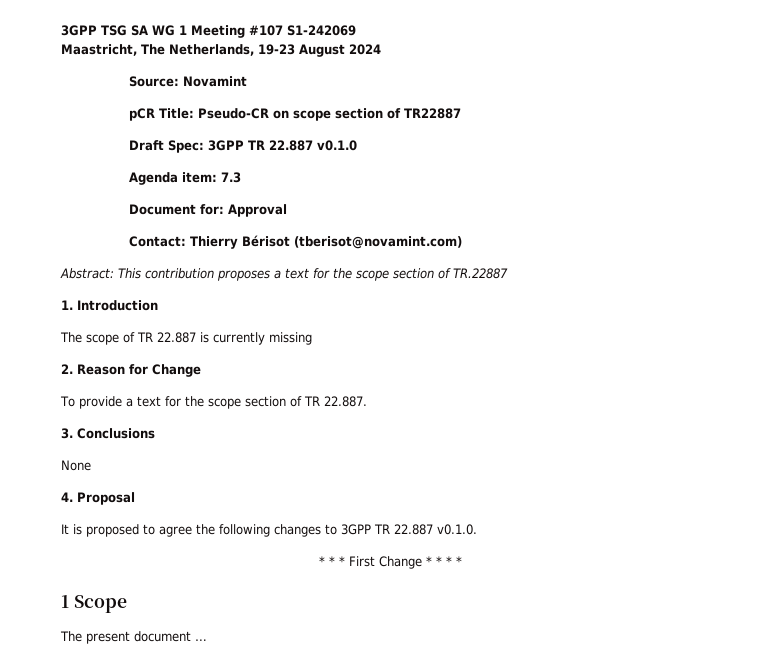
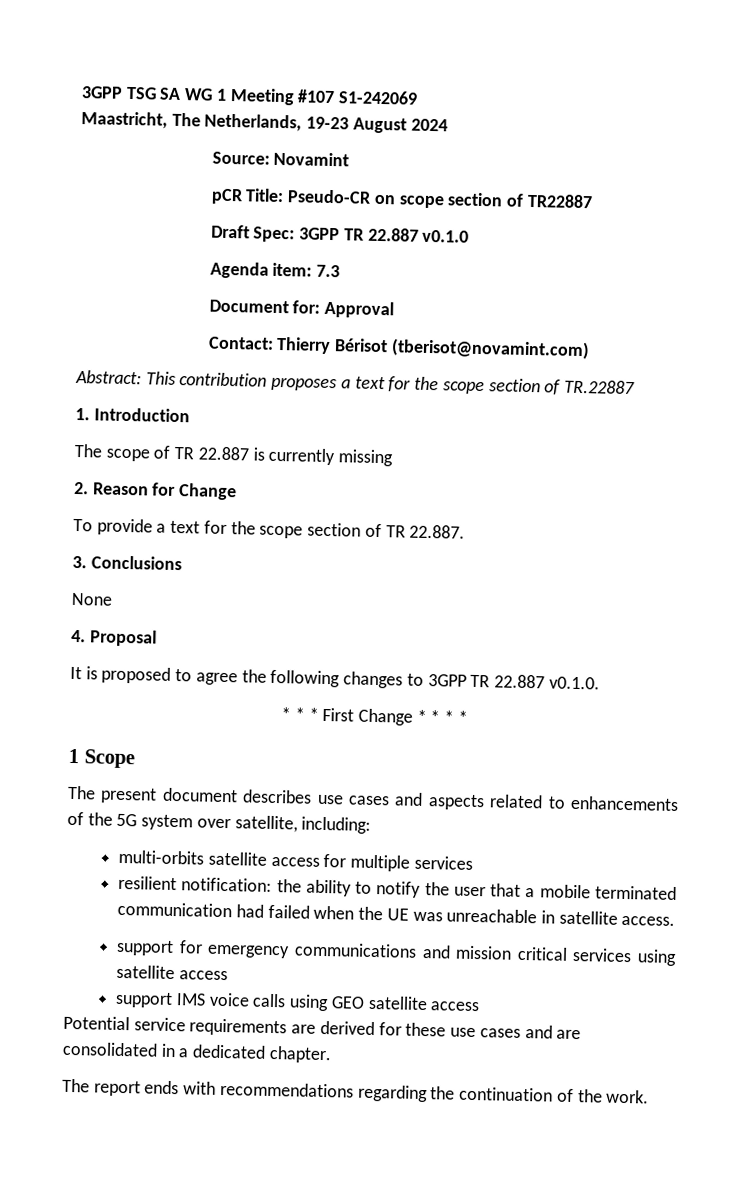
[195,639,207,641] … -> [242,789,679,812] [67,811,372,834] [118,849,473,872] [118,875,677,901] [117,901,676,927] [116,939,677,967] [116,964,228,981] [115,991,480,1012] [63,1015,582,1040] [62,1041,332,1064] [62,1078,650,1104] describes use cases and aspects related to enhancements of the 5G system over satellite, including: // multi-orbits satellite access for multiple services // resilient notification: the ability to notify the user that a mobile terminated communication had failed when the UE was unreachable in satellite access. // support for emergency communications and mission critical services using satellite access // support IMS voice calls using GEO satellite access // Potential service requirements are derived for these use cases and are consolidated in a dedicated chapter. // The report ends with recommendations regarding the continuation of the work.

